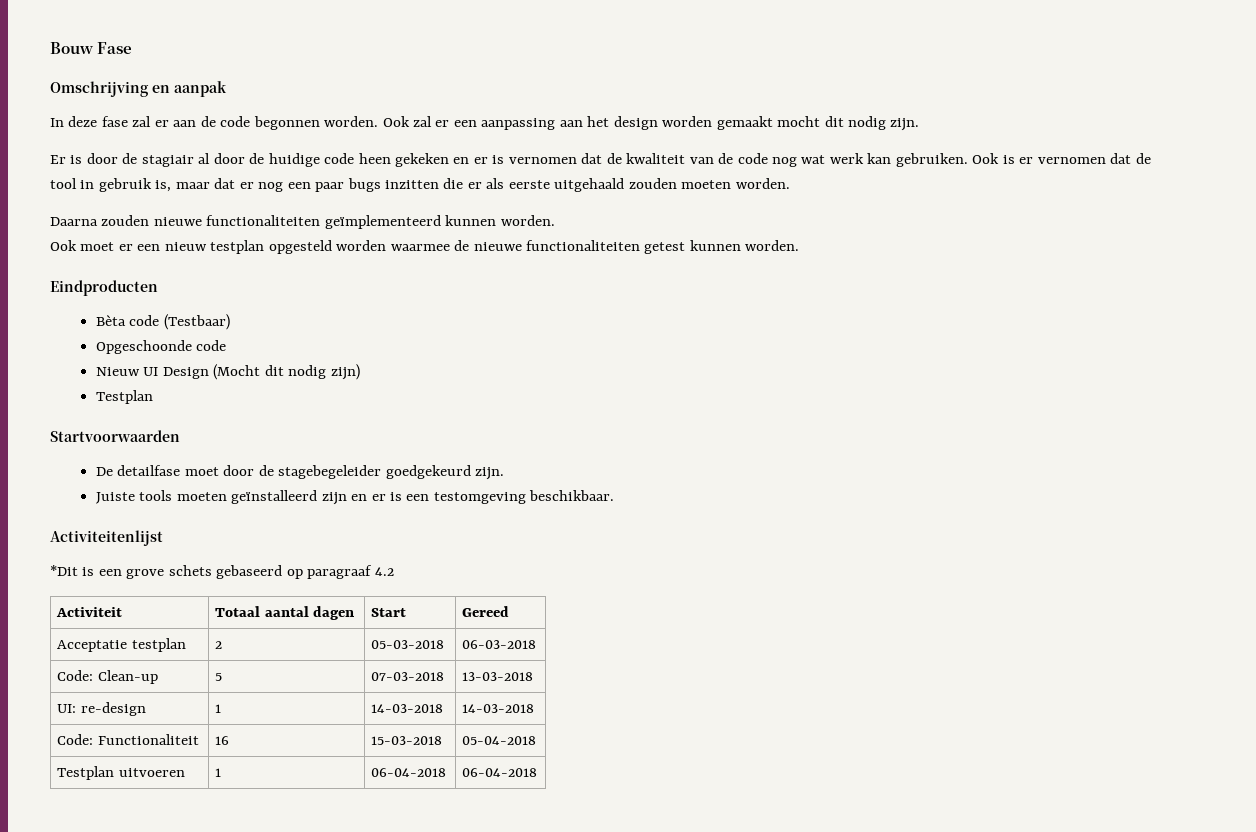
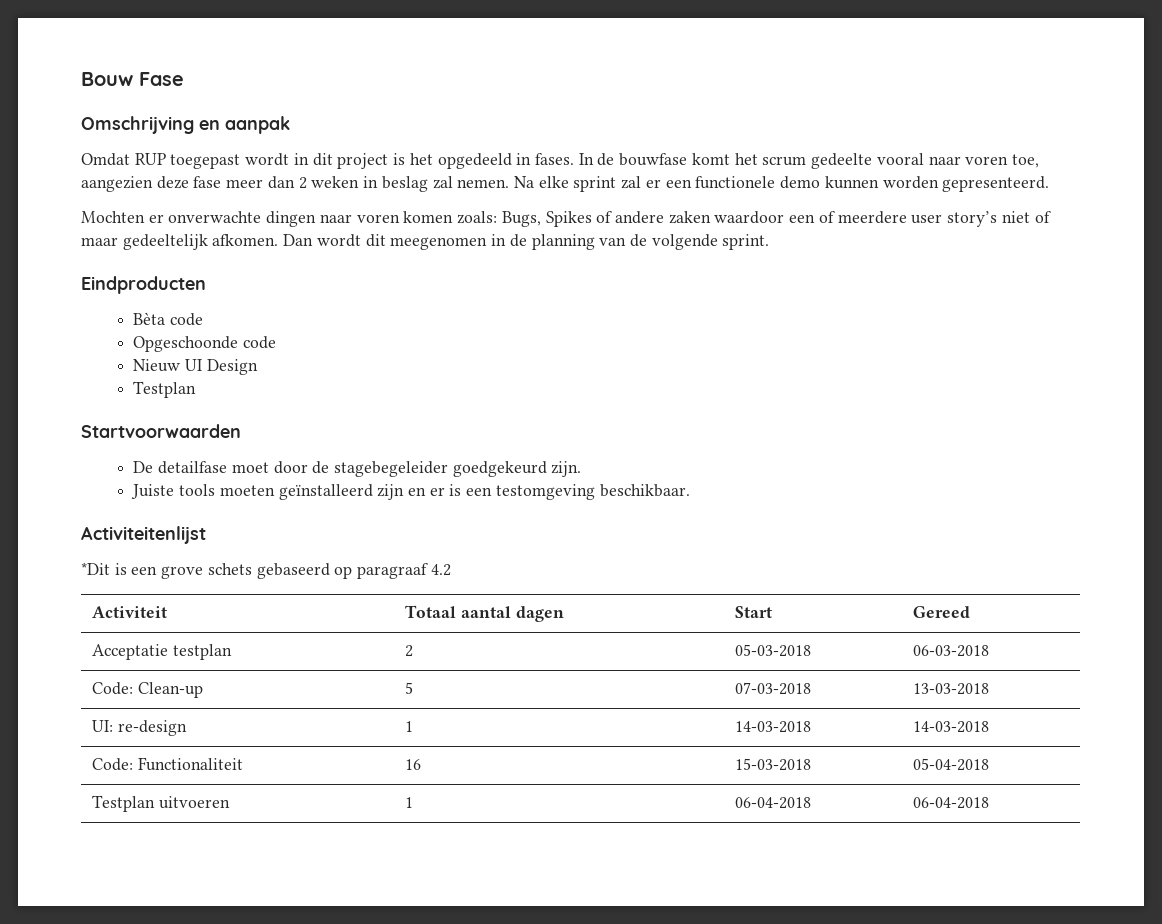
[50,116,920,131] [50,153,1151,167] [50,178,790,192] [50,215,555,229] [50,240,800,254] In deze fase zal er aan de code begonnen worden. Ook zal er een aanpassing aan het design worden gemaakt mocht dit nodig zijn. // Er is door de stagiair al door de huidige code heen gekeken en er is vernomen dat de kwaliteit van de code nog wat werk kan gebruiken. Ook is er vernomen dat de tool in gebruik is, maar dat er nog een paar bugs inzitten die er als eerste uitgehaald zouden moeten worden. // Daarna zouden nieuwe functionaliteiten geïmplementeerd kunnen worden. // Ook moet er een nieuw testplan opgesteld worden waarmee de nieuwe functionaliteiten getest kunnen worden. -> [81,153,1039,169] [81,176,1050,192] [81,211,1051,227] [81,234,770,250] Omdat RUP toegepast wordt in dit project is het opgedeeld in fases. In de bouwfase komt het scrum gedeelte vooral naar voren toe, aangezien deze fase meer dan 2 weken in beslag zal nemen. Na elke sprint zal er een functionele demo kunnen worden gepresenteerd. // Mochten er onverwachte dingen naar voren komen zoals: Bugs, Spikes of andere zaken waardoor een of meerdere user story’s niet of maar gedeeltelijk afkomen. Dan wordt dit meegenomen in de planning van de volgende sprint.
[163,314,230,330] (Testbaar) -> (204, 319) none
[213,364,360,380] (Mocht dit nodig zijn) -> (258, 367) none

